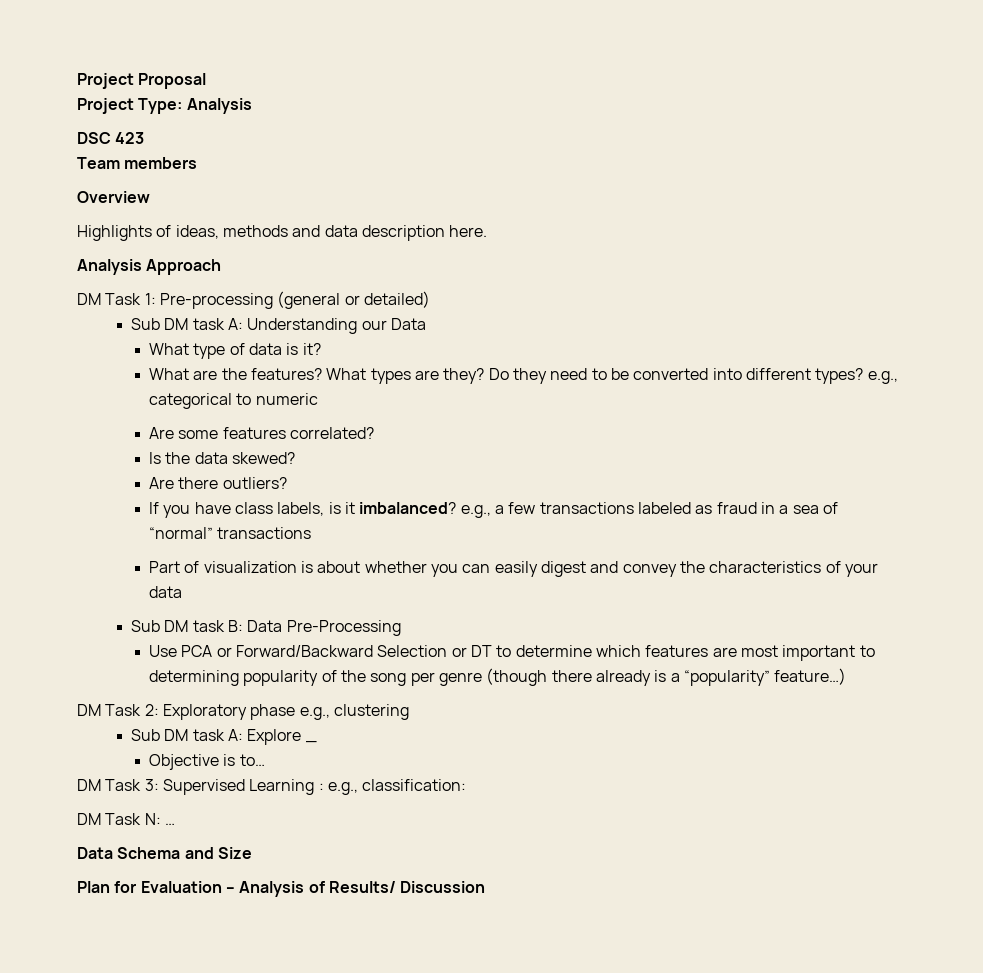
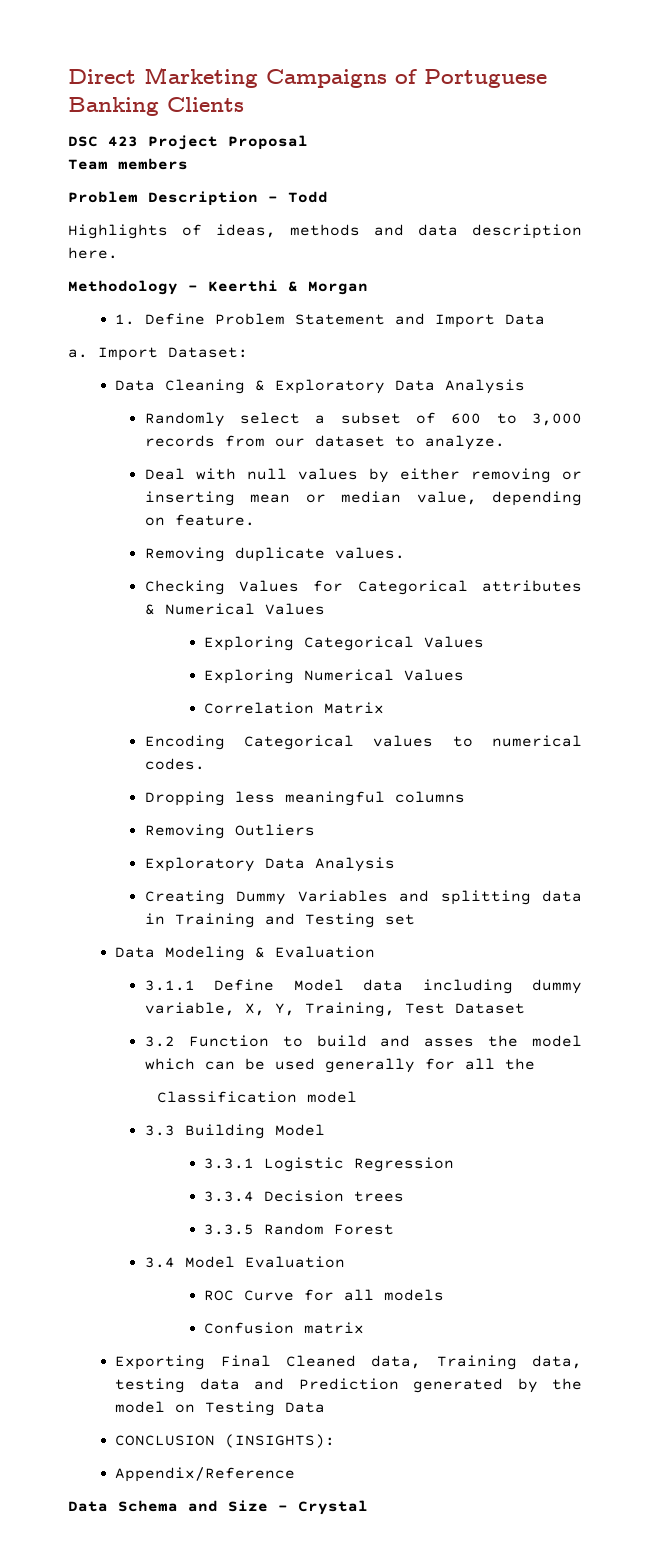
[77,73,207,89] [77,98,252,114] Project Proposal // Project Type: Analysis -> [68,67,547,88] [68,97,244,116] Direct Marketing Campaigns of Portuguese Banking Clients
(145, 138) none -> [148,135,308,150] Project Proposal
[77,191,150,203] Overview -> [68,191,328,206] Problem Description - Todd
[77,259,222,275] [77,291,430,309] [130,318,426,334] [149,343,321,359] [149,368,898,384] [149,393,318,409] [149,427,375,439] [149,452,296,464] [149,477,287,489] [149,502,838,518] [149,527,312,539] [149,561,878,577] [149,586,183,598] [130,620,401,636] [149,645,875,661] [149,668,847,686] [77,704,409,720] [130,729,317,745] [149,754,265,770] [77,779,467,795] [77,813,175,825] [77,847,252,859] [77,881,486,897] Analysis Approach // DM Task 1: Pre-processing (general or detailed) // Sub DM task A: Understanding our Data // What type of data is it? // What are the features? What types are they? Do they need to be converted into different types? e.g., categorical to numeric // Are some features correlated? // Is the data skewed? // Are there outliers? // If you have class labels, is it imbalanced? e.g., a few transactions labeled as fraud in a sea of “normal” transactions // Part of visualization is about whether you can easily digest and convey the characteristics of your data // Sub DM task B: Data Pre-Processing // Use PCA or Forward/Backward Selection or DT to determine which features are most important to determining popularity of the song per genre (though there already is a “popularity” feature…) // DM Task 2: Exploratory phase e.g., clustering // Sub DM task A: Explore _ // Objective is to… // DM Task 3: Supervised Learning : e.g., classification: // DM Task N: … // Data Schema and Size // Plan for Evaluation – Analysis of Results/ Discussion -> [68,280,368,295] [115,313,546,328] [68,347,248,361] [115,379,526,394] [144,412,582,427] [144,435,505,450] [144,468,582,483] [144,491,582,506] [144,514,255,526] [144,547,405,562] [144,580,582,595] [144,603,325,615] [204,636,485,651] [204,669,465,684] [204,702,385,714] [144,735,582,750] [144,758,205,770] [144,791,465,806] [144,824,315,839] [144,857,395,872] [144,890,582,905] [144,913,415,928] [115,946,376,961] [144,979,582,994] [144,1002,525,1017] [144,1035,582,1047] [144,1058,535,1073] [156,1091,357,1103] [144,1124,325,1139] [204,1157,455,1172] [204,1190,405,1202] [204,1223,395,1235] [144,1256,345,1268] [204,1289,445,1301] [204,1322,365,1334] [115,1355,582,1370] [115,1378,582,1393] [115,1401,326,1416] [115,1434,336,1448] [115,1467,296,1482] [68,1500,368,1515] Methodology – Keerthi & Morgan // 1. Define Problem Statement and Import Data // a. Import Dataset: // Data Cleaning & Exploratory Data Analysis // Randomly select a subset of 600 to 3,000 records from our dataset to analyze. // Deal with null values by either removing or inserting mean or median value, depending on feature. // Removing duplicate values. // Checking Values for Categorical attributes & Numerical Values // Exploring Categorical Values // Exploring Numerical Values // Correlation Matrix // Encoding Categorical values to numerical codes. // Dropping less meaningful columns // Removing Outliers // Exploratory Data Analysis // Creating Dummy Variables and splitting data in Training and Testing set // Data Modeling & Evaluation // 3.1.1 Define Model data including dummy variable, X, Y, Training, Test Dataset // 3.2 Function to build and asses the model which can be used generally for all the // Classification model // 3.3 Building Model // 3.3.1 Logistic Regression // 3.3.4 Decision trees // 3.3.5 Random Forest // 3.4 Model Evaluation // ROC Curve for all models // Confusion matrix // Exporting Final Cleaned data, Training data, testing data and Prediction generated by the model on Testing Data // CONCLUSION (INSIGHTS): // Appendix/Reference // Data Schema and Size – Crystal

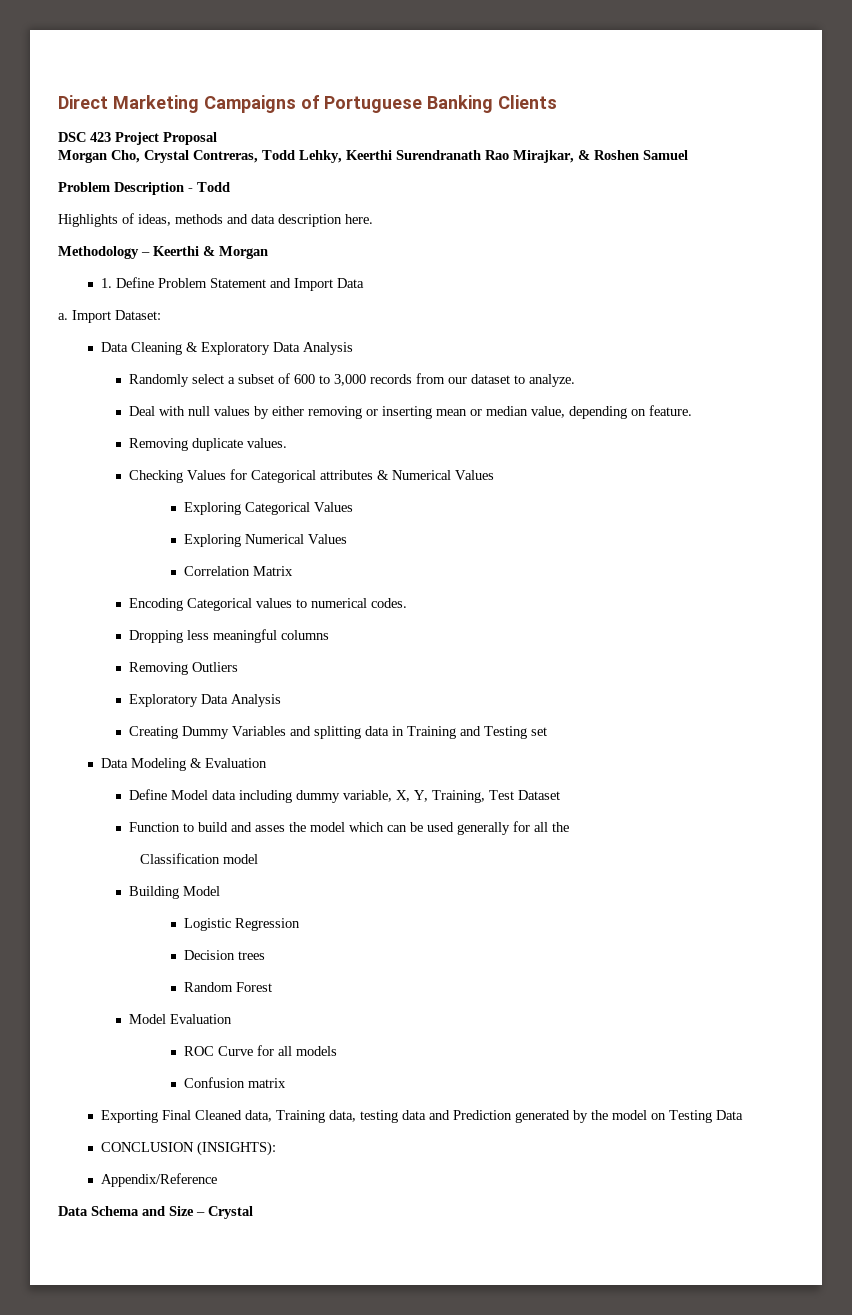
[68,158,188,170] Team members -> [58,150,688,163] Morgan Cho, Crystal Contreras, Todd Lehky, Keerthi Surendranath Rao Mirajkar, & Roshen Samuel
[144,980,195,991] 3.1.1 -> (268, 763) none
[144,1036,175,1047] 3.2 -> (560, 795) none
[144,1125,175,1136] 3.3 -> (259, 859) none
[204,1158,255,1169] 3.3.1 -> (220, 891) none
[204,1191,255,1202] 3.3.4 -> (300, 924) none
[204,1224,255,1235] 3.3.5 -> (265, 955) none
[144,1257,175,1268] 3.4 -> (272, 987) none

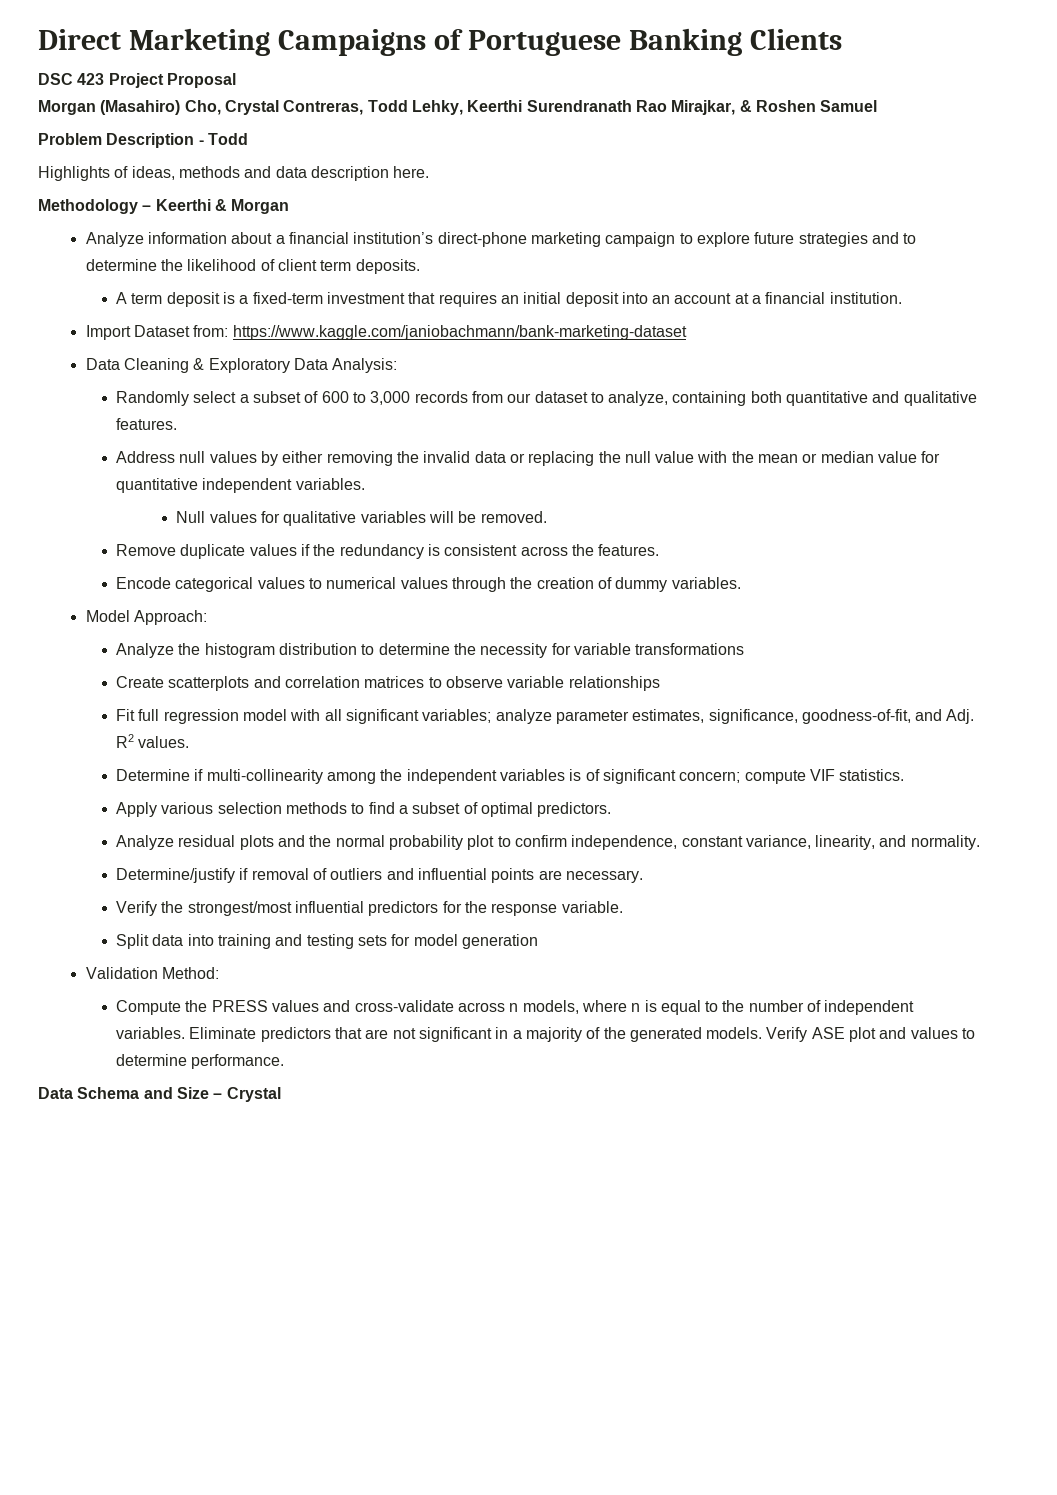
(107, 156) none -> [100,100,181,115] (Masahiro)
[101,277,365,291] [58,310,161,323] 1. Define Problem Statement and Import Data // a. Import Dataset: -> [85,232,917,247] [85,259,420,274] [116,292,902,307] [85,325,687,340] Analyze information about a financial institution’s direct-phone marketing campaign to explore future strategies and to determine the likelihood of client term deposits. // A term deposit is a fixed-term investment that requires an initial deposit into an account at a financial institution. // Import Dataset from: https://www.kaggle.com/janiobachmann/bank-marketing-dataset
[303,342,354,355] Analysis -> [332,358,398,373] Analysis:
[528,374,575,387] [128,406,185,416] analyze. // Deal with -> [608,391,977,406] [116,418,178,430] [116,451,176,463] analyze, containing both quantitative and qualitative features. // Address
[365,405,692,419] [128,438,287,451] [128,469,494,483] [183,502,353,515] [183,534,347,547] [183,566,293,576] [128,598,407,611] [128,629,329,643] [128,662,238,675] [128,694,281,707] [128,726,547,739] [101,758,268,771] [128,789,560,803] [128,821,569,835] [140,853,259,864] [128,886,220,899] [183,918,300,931] [183,950,265,960] [183,982,272,992] [128,1014,232,1024] [183,1045,337,1056] [183,1077,286,1088] [101,1110,744,1123] [101,1141,277,1156] [101,1173,218,1187] or inserting mean or median value, depending on feature. // Removing duplicate values. // Checking Values for Categorical attributes & Numerical Values // Exploring Categorical Values // Exploring Numerical Values // Correlation Matrix // Encoding Categorical values to numerical codes. // Dropping less meaningful columns // Removing Outliers // Exploratory Data Analysis // Creating Dummy Variables and splitting data in Training and Testing set // Data Modeling & Evaluation // Define Model data including dummy variable, X, Y, Training, Test Dataset // Function to build and asses the model which can be used generally for all the // Classification model // Building Model // Logistic Regression // Decision trees // Random Forest // Model Evaluation // ROC Curve for all models // Confusion matrix // Exporting Final Cleaned data, Training data, testing data and Prediction generated by the model on Testing Data // CONCLUSION (INSIGHTS): // Appendix/Reference -> [396,451,941,466] [116,478,365,493] [176,511,547,526] [116,544,660,559] [116,577,741,592] [85,610,208,625] [116,643,745,658] [116,676,660,691] [116,709,975,724] [116,734,190,748] [116,769,905,784] [116,802,612,817] [116,835,980,850] [116,868,643,883] [116,901,623,916] [116,934,538,949] [85,967,220,979] [116,1000,915,1015] [116,1027,976,1042] [116,1054,285,1069] the invalid data or replacing the null value with the mean or median value for quantitative independent variables. // Null values for qualitative variables will be removed. // Remove duplicate values if the redundancy is consistent across the features. // Encode categorical values to numerical values through the creation of dummy variables. // Model Approach: // Analyze the histogram distribution to determine the necessity for variable transformations // Create scatterplots and correlation matrices to observe variable relationships // Fit full regression model with all significant variables; analyze parameter estimates, significance, goodness-of-fit, and Adj. R2 values. // Determine if multi-collinearity among the independent variables is of significant concern; compute VIF statistics. // Apply various selection methods to find a subset of optimal predictors. // Analyze residual plots and the normal probability plot to confirm independence, constant variance, linearity, and normality. // Determine/justify if removal of outliers and influential points are necessary. // Verify the strongest/most influential predictors for the response variable. // Split data into training and testing sets for model generation // Validation Method: // Compute the PRESS values and cross-validate across n models, where n is equal to the number of independent variables. Eliminate predictors that are not significant in a majority of the generated models. Verify ASE plot and values to determine performance.

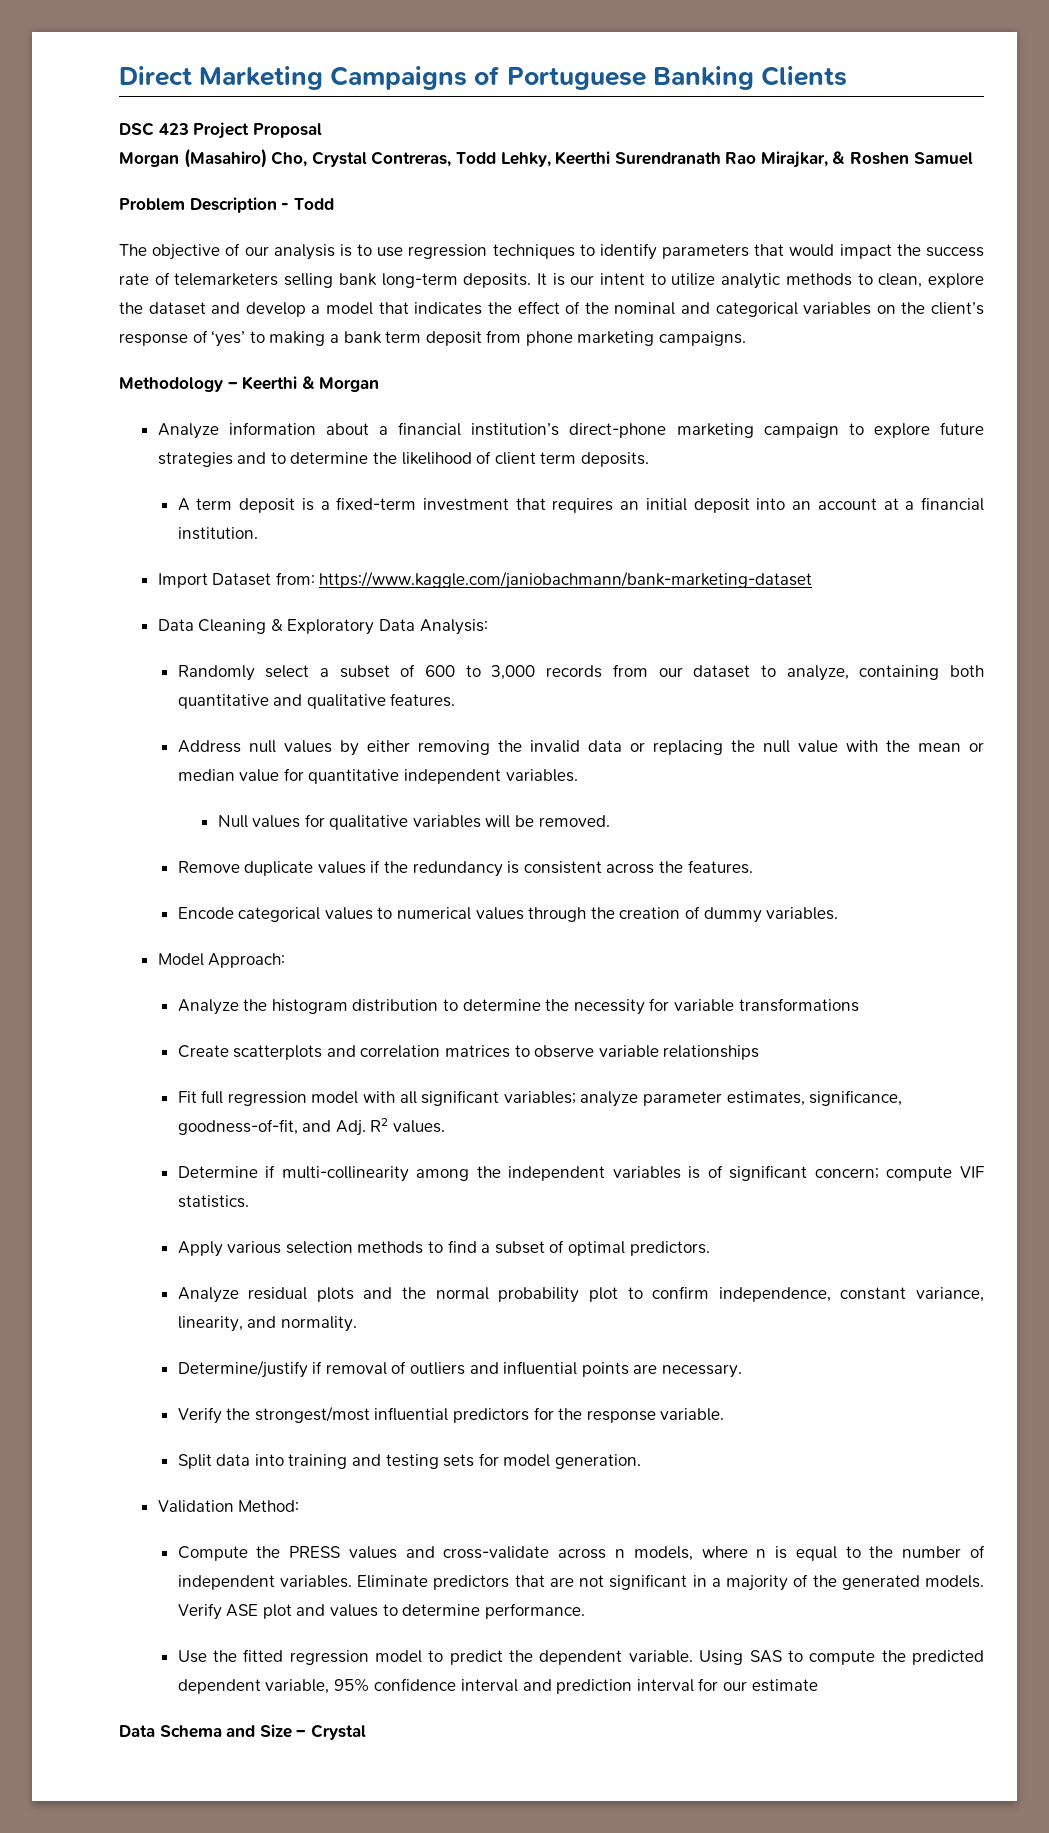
[38,166,430,181] Highlights of ideas, methods and data description here. -> [119,243,984,260] [119,272,985,289] [119,301,984,317] [119,330,747,347] The objective of our analysis is to use regression techniques to identify parameters that would impact the success rate of telemarketers selling bank long-term deposits. It is our intent to utilize analytic methods to clean, explore the dataset and develop a model that indicates the effect of the nominal and categorical variables on the client’s response of ‘yes’ to making a bank term deposit from phone marketing campaigns.
[461,934,538,949] generation -> [554,1454,641,1469] generation.
(285, 1061) none -> [177,1649,984,1665] [177,1678,818,1694] // Use the fitted regression model to predict the dependent variable. Using SAS to compute the predicted dependent variable, 95% confidence interval and prediction interval for our estimate

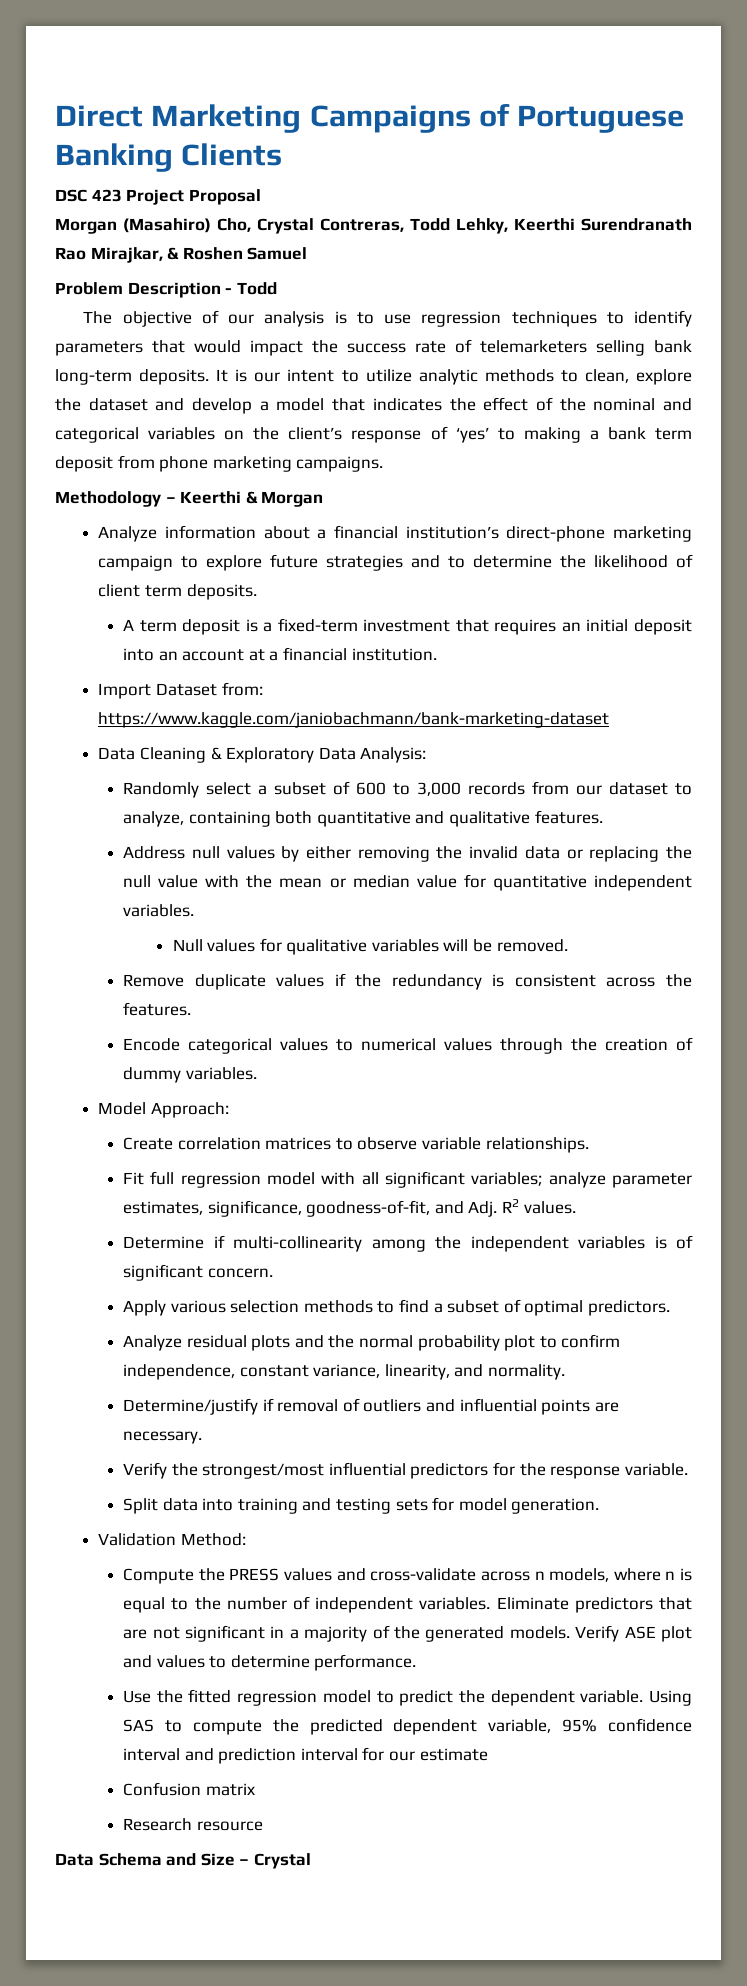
[177,998,859,1015] // Analyze the histogram distribution to determine the necessity for variable transformations -> (229, 1110) none
[233,1045,356,1060] scatterplots and -> (174, 1143) none
[663,1045,760,1060] relationships -> [485,1137,589,1153] relationships.
[814,1166,985,1181] [177,1195,249,1208] concern; compute VIF statistics. -> [207,1268,273,1278] concern.
(818, 1685) none -> [123,1782,255,1796] [123,1818,263,1831] // Confusion matrix // Research resource

